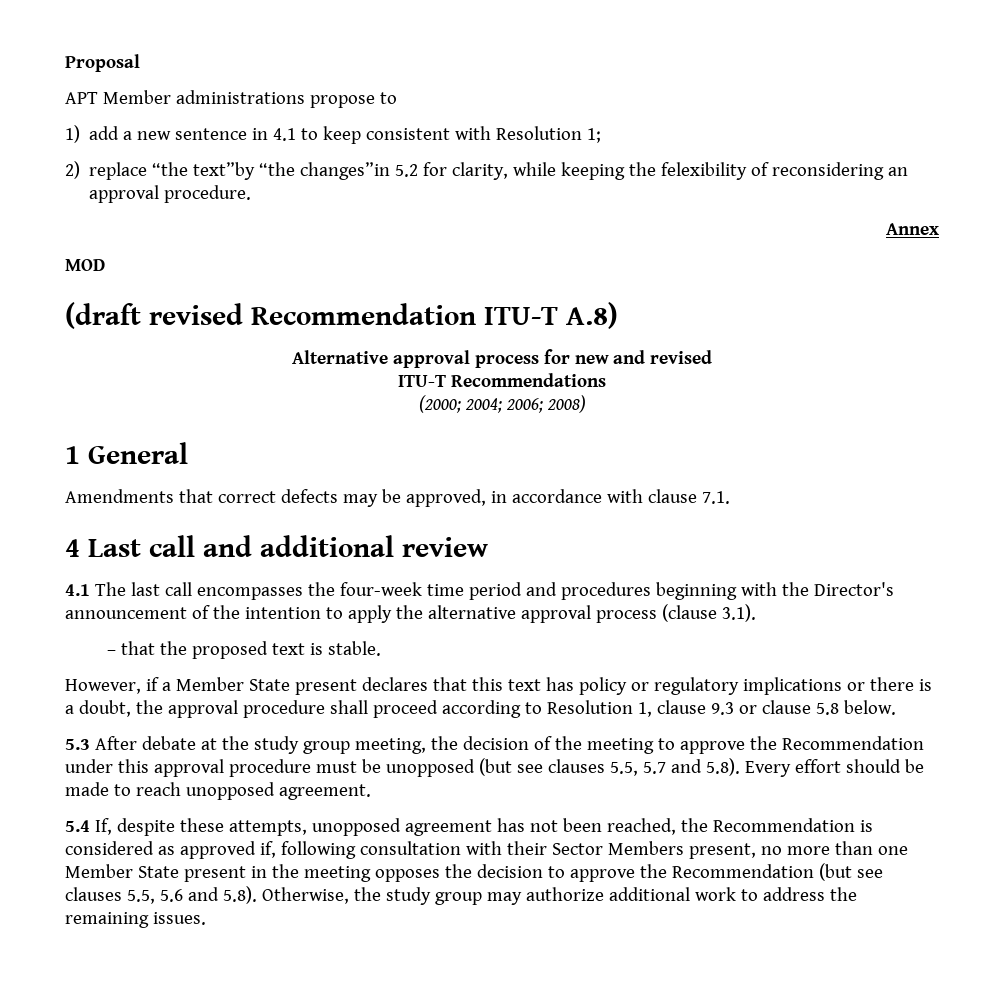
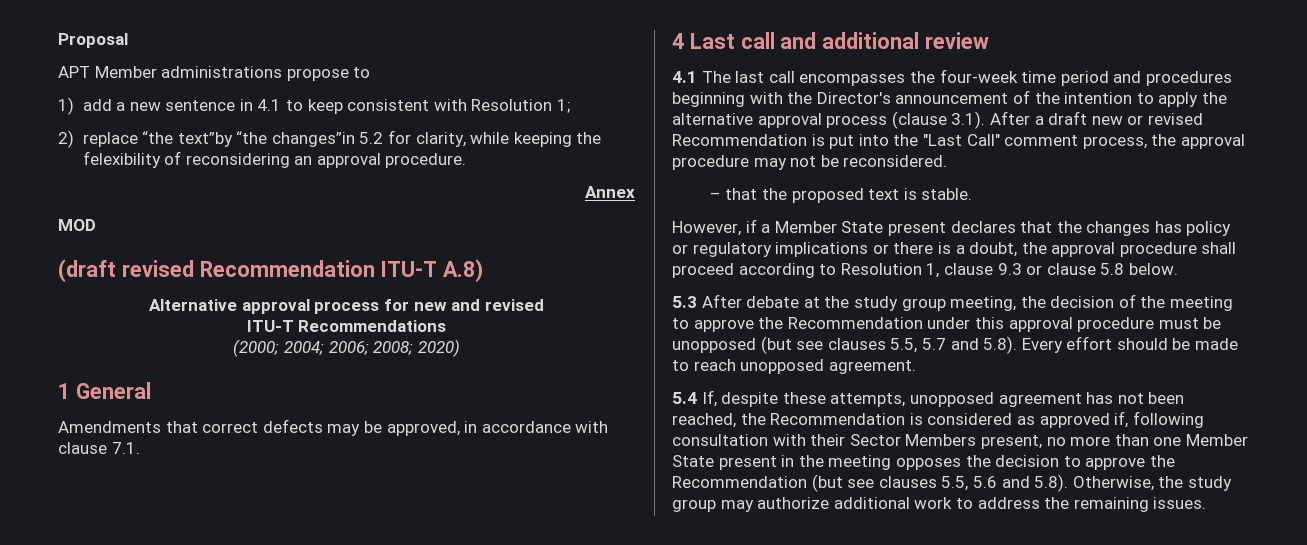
[546,395,586,413] 2008) -> [373,339,460,357] 2008; 2020)
(756, 613) none -> [989,111,1203,125] [672,134,1245,149] [672,155,948,170] After a draft new or revised Recommendation is put into the "Last Call" comment process, the approval procedure may not be reconsidered.
[471,677,541,691] this text -> [1056,221,1151,236] the changes

